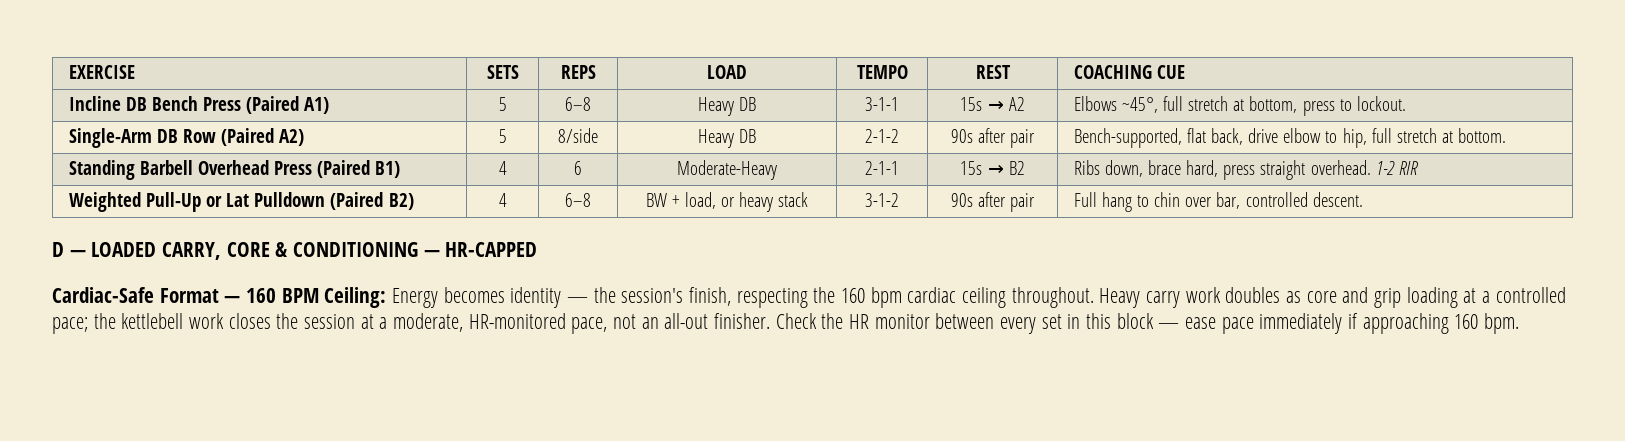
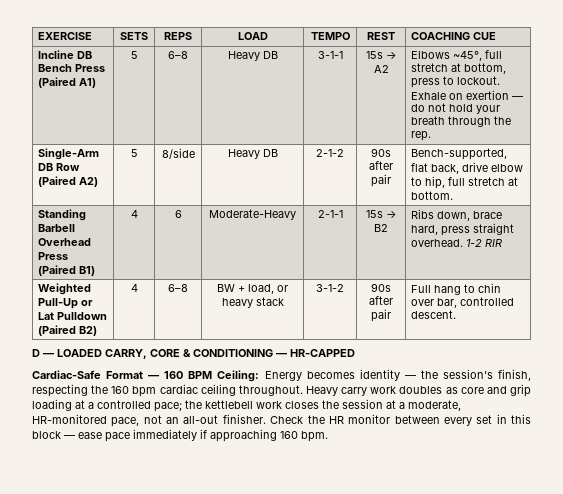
(1406, 103) none -> [411,90,524,100] [411,103,501,114] [411,116,512,127] [411,131,432,141] Exhale on exertion — do not hold your breath through the rep.

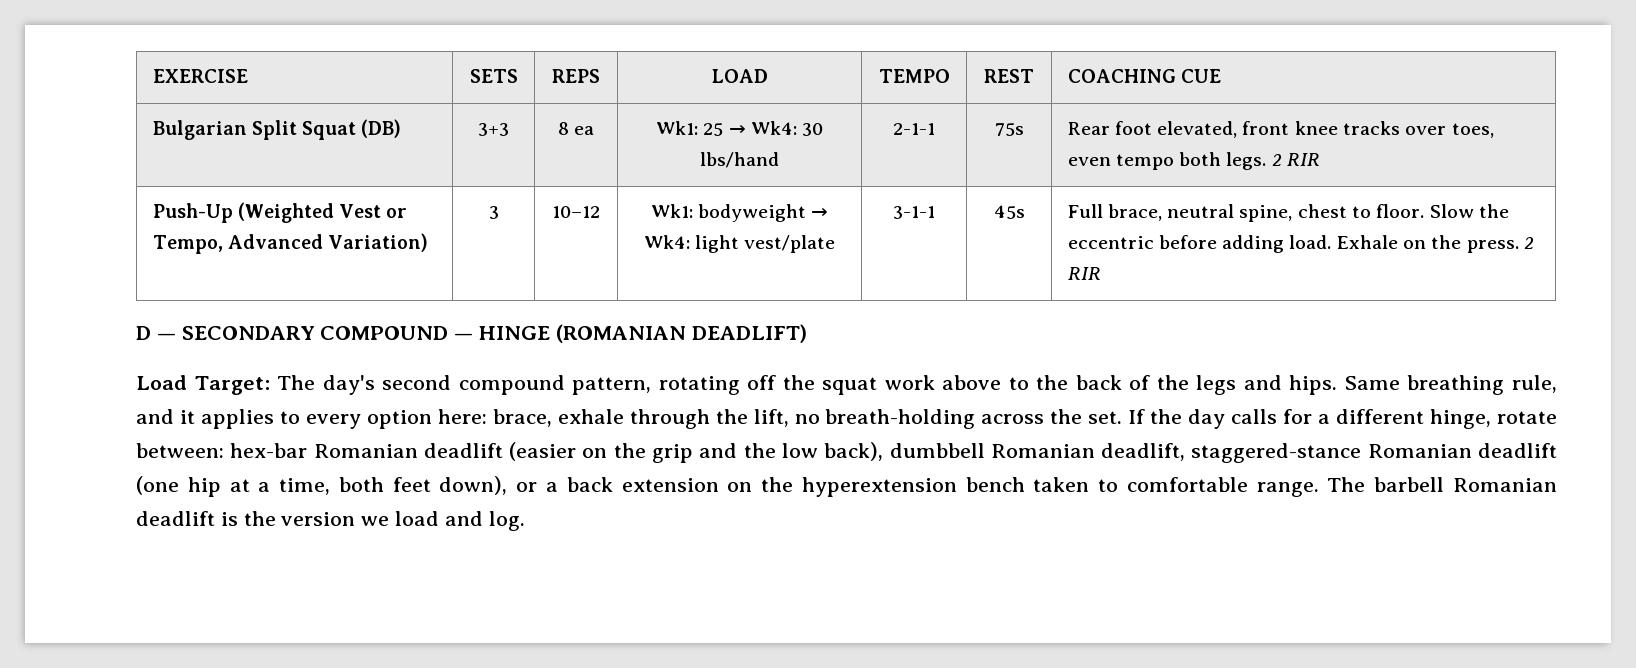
[38,50,93,59] [38,64,106,72] [38,77,97,88] [130,51,138,59] [168,51,188,59] [227,51,278,61] [317,51,343,59] [365,51,397,59] [373,65,389,73] [411,50,503,61] [411,63,507,74] [411,76,501,88] [411,90,524,100] [411,103,501,114] [411,116,512,127] [411,131,432,141] [38,148,100,160] [38,163,81,171] [38,176,99,187] [130,149,138,157] [161,148,195,159] [227,149,278,159] [316,149,344,157] [371,148,391,157] [369,161,393,170] [371,174,391,187] [411,148,508,160] [411,162,524,174] [411,176,519,189] [411,191,454,200] [38,209,87,221] [38,224,76,232] [38,238,92,246] [38,252,69,260] [38,265,96,276] [130,210,138,218] [174,210,182,218] [209,209,296,220] [317,210,343,218] [365,210,397,218] [374,224,388,232] [411,209,503,221] [411,223,515,236] [411,239,504,247] [38,283,92,295] [38,298,94,309] [38,312,108,320] [38,325,98,336] [130,284,138,292] [168,284,188,292] [217,284,288,294] [221,297,284,308] [316,284,344,292] [371,283,391,292] [369,296,393,305] [371,309,391,322] [411,283,502,295] [411,297,515,308] [411,310,457,319] [32,349,355,359] [32,369,531,382] [32,384,532,397] [32,399,461,412] [32,414,531,427] [32,429,328,442] Incline DB Bench Press (Paired A1) | 5 | 6–8 | Heavy DB | 3-1-1 | 15s → A2 | Elbows ~45°, full stretch at bottom, press to lockout. Exhale on exertion — do not hold your breath through the rep. // Single-Arm DB Row (Paired A2) | 5 | 8/side | Heavy DB | 2-1-2 | 90s after pair | Bench-supported, flat back, drive elbow to hip, full stretch at bottom. // Standing Barbell Overhead Press (Paired B1) | 4 | 6 | Moderate-Heavy | 2-1-1 | 15s → B2 | Ribs down, brace hard, press straight overhead. 1-2 RIR // Weighted Pull-Up or Lat Pulldown (Paired B2) | 4 | 6–8 | BW + load, or heavy stack | 3-1-2 | 90s after pair | Full hang to chin over bar, controlled descent. // D — LOADED CARRY, CORE & CONDITIONING — HR-CAPPED // Cardiac-Safe Format — 160 BPM Ceiling: Energy becomes identity — the session's finish, respecting the 160 bpm cardiac ceiling throughout. Heavy carry work doubles as core and grip loading at a controlled pace; the kettlebell work closes the session at a moderate, HR-monitored pace, not an all-out finisher. Check the HR monitor between every set in this block — ease pace immediately if approaching 160 bpm. -> [152,119,402,140] [478,123,509,136] [557,122,595,135] [655,121,824,136] [700,152,780,168] [893,123,935,135] [994,123,1024,136] [1067,121,1494,138] [1067,152,1321,170] [152,202,408,223] [152,233,429,254] [488,206,499,219] [552,206,600,218] [650,204,829,222] [643,235,836,253] [893,206,935,219] [993,205,1025,219] [1067,204,1509,222] [1067,235,1534,253] [1067,267,1101,280] [136,324,807,343] [136,375,1557,395] [136,409,1558,429] [136,442,1557,463] [136,476,1557,497] [136,511,525,531] Bulgarian Split Squat (DB) | 3+3 | 8 ea | Wk1: 25 → Wk4: 30 lbs/hand | 2-1-1 | 75s | Rear foot elevated, front knee tracks over toes, even tempo both legs. 2 RIR // Push-Up (Weighted Vest or Tempo, Advanced Variation) | 3 | 10–12 | Wk1: bodyweight → Wk4: light vest/plate | 3-1-1 | 45s | Full brace, neutral spine, chest to floor. Slow the eccentric before adding load. Exhale on the press. 2 RIR // D — SECONDARY COMPOUND — HINGE (ROMANIAN DEADLIFT) // Load Target: The day's second compound pattern, rotating off the squat work above to the back of the legs and hips. Same breathing rule, and it applies to every option here: brace, exhale through the lift, no breath-holding across the set. If the day calls for a different hinge, rotate between: hex-bar Romanian deadlift (easier on the grip and the low back), dumbbell Romanian deadlift, staggered-stance Romanian deadlift (one hip at a time, both feet down), or a back extension on the hyperextension bench taken to comfortable range. The barbell Romanian deadlift is the version we load and log.

